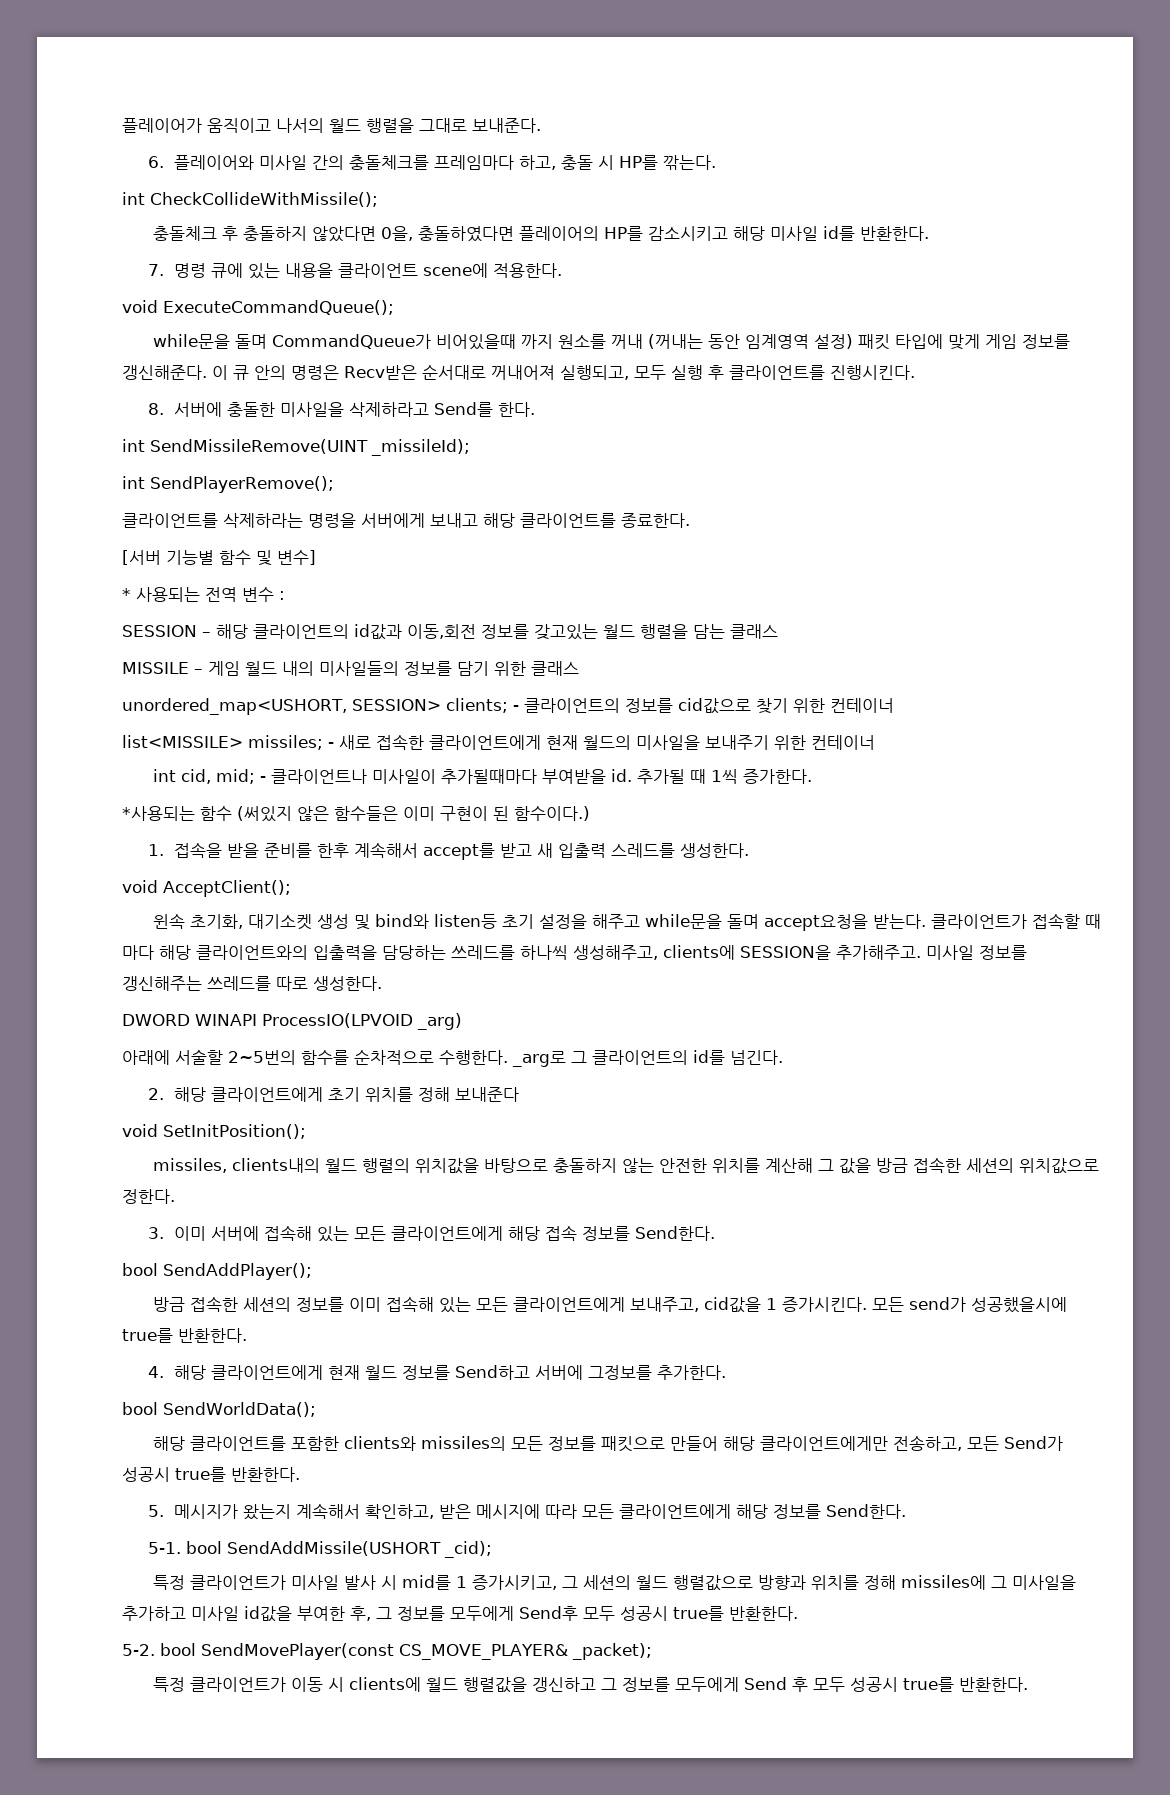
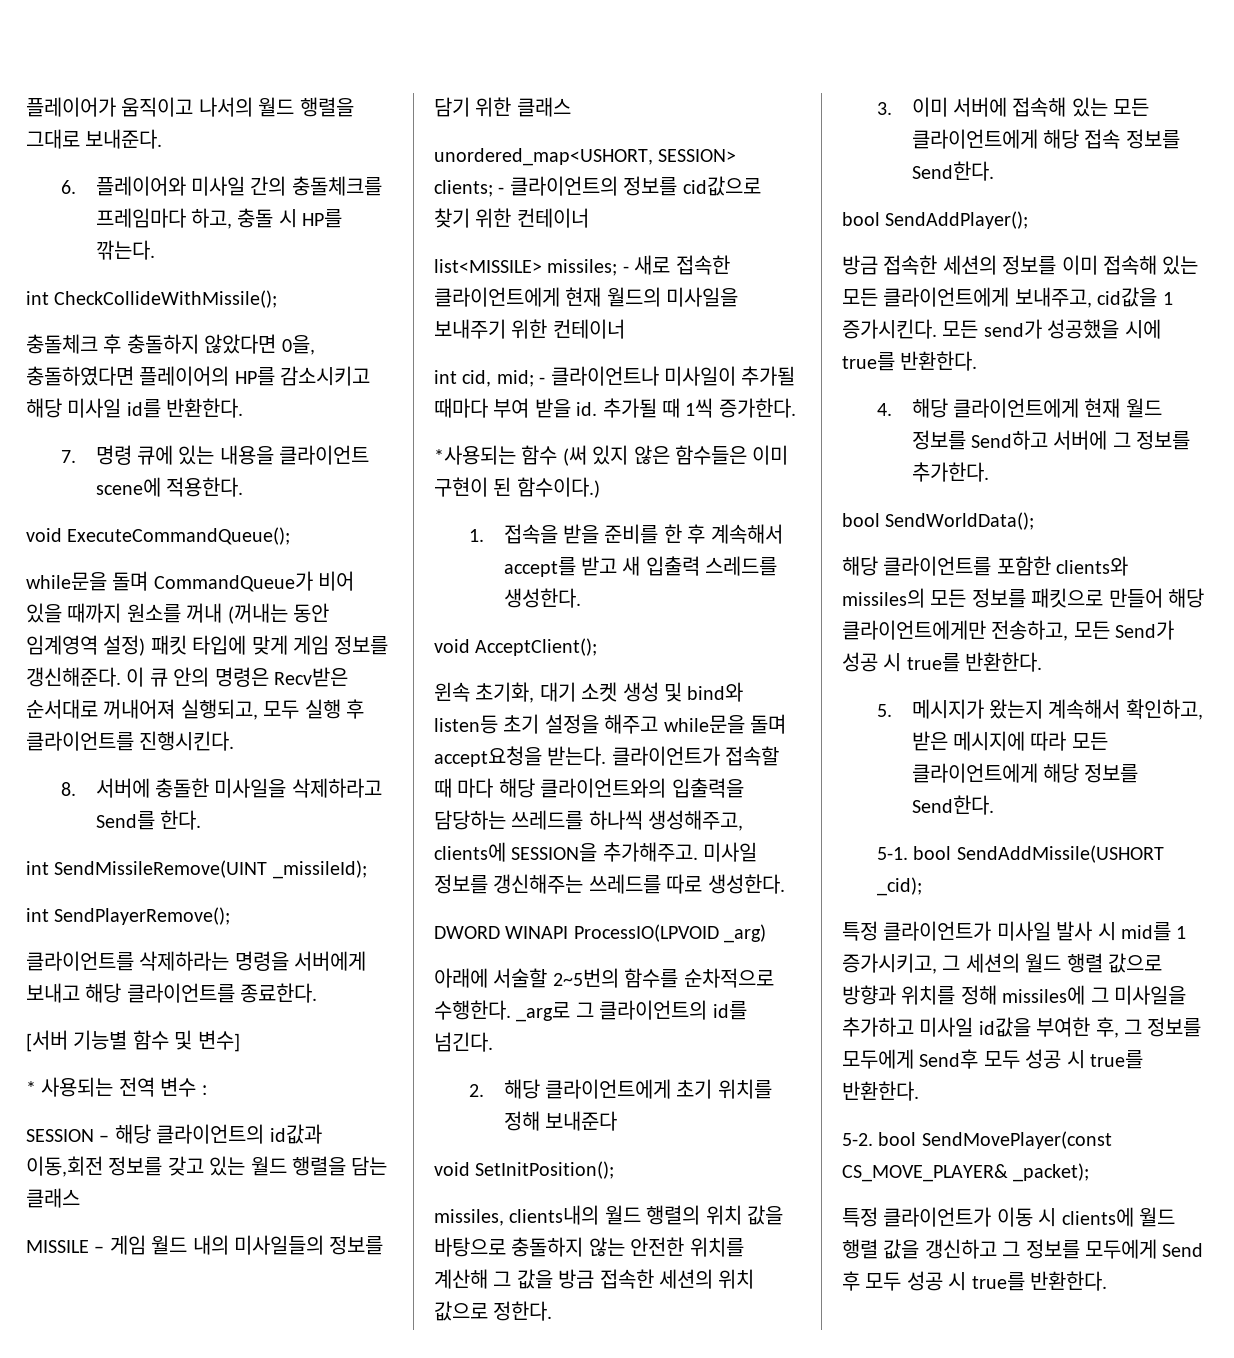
[436,334,554,350] 비어있을때 까지 -> [318,571,355,591] [26,603,122,623] 비어 있을 때까지
[534,624,598,640] 갖고있는 -> [167,1156,246,1176] 갖고 있는
[441,769,607,784] 추가될때마다 부여받을 -> [741,366,796,386] [434,398,571,418] 추가될 때마다 부여 받을
[237,806,292,822] (써있지 -> [562,445,629,466] (써 있지
[317,843,350,858] 한후 -> [663,524,706,544] 한 후
[248,914,313,930] 대기소켓 -> [539,682,618,702] 대기 소켓
[415,1158,480,1174] 위치값을 -> [705,1205,783,1225] 위치 값을
[1019,1158,1100,1174] 위치값으로 -> [718,1269,755,1289] [434,1301,488,1321] 위치 값으로
[971,1297,1068,1313] 성공했을시에 -> [1047,319,1161,339] 성공했을 시에
[588,1365,653,1380] 그정보를 -> [1112,430,1191,450] 그 정보를
[122,1467,170,1482] 성공시 -> [842,652,902,672] 성공 시
[673,1575,754,1591] 행렬값으로 -> [1066,953,1162,973] 행렬 값으로
[620,1606,668,1621] 성공시 -> [1025,1049,1085,1069] 성공 시
[463,1677,528,1693] 행렬값을 -> [842,1239,920,1259] 행렬 값을
[850,1677,899,1692] 성공시 -> [906,1271,967,1291] 성공 시

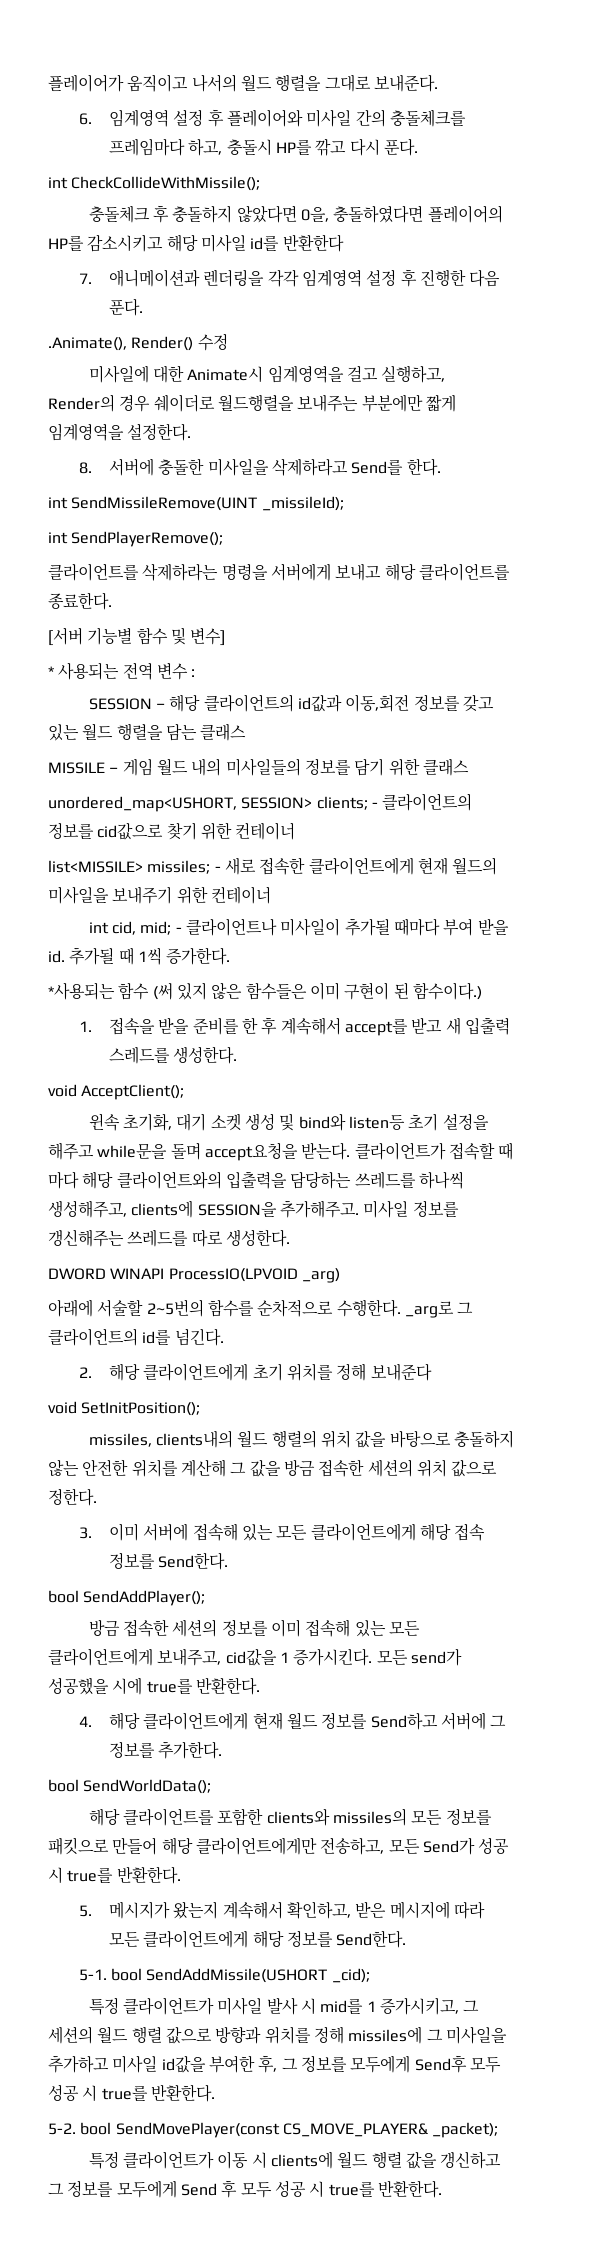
(76, 187) none -> [109,109,224,127] 임계영역 설정 후
[237,208,343,228] [95,240,155,260] 충돌 시 HP를 깎는다. -> [226,138,419,156] 충돌시 HP를 깎고 다시 푼다.
[166,398,244,418] 반환한다. -> [282,234,344,252] 반환한다
[95,445,370,465] [95,477,243,497] [26,527,291,545] [26,571,355,592] [26,603,329,624] [26,635,389,656] [26,667,348,687] [26,699,364,720] [26,731,235,751] 명령 큐에 있는 내용을 클라이언트 scene에 적용한다. // void ExecuteCommandQueue(); // while문을 돌며 CommandQueue가 비어 있을 때까지 원소를 꺼내 (꺼내는 동안 임계영역 설정) 패킷 타입에 맞게 게임 정보를 갱신해준다. 이 큐 안의 명령은 Recv받은 순서대로 꺼내어져 실행되고, 모두 실행 후 클라이언트를 진행시킨다. -> [109,269,501,287] [109,298,144,316] [48,333,228,351] [88,365,446,383] [48,394,456,412] [48,423,192,441] 애니메이션과 렌더링을 각각 임계영역 설정 후 진행한 다음 푼다. // .Animate(), Render() 수정 // 미사일에 대한 Animate시 임계영역을 걸고 실행하고, Render의 경우 쉐이더로 월드행렬을 보내주는 부분에만 짧게 임계영역을 설정한다.

